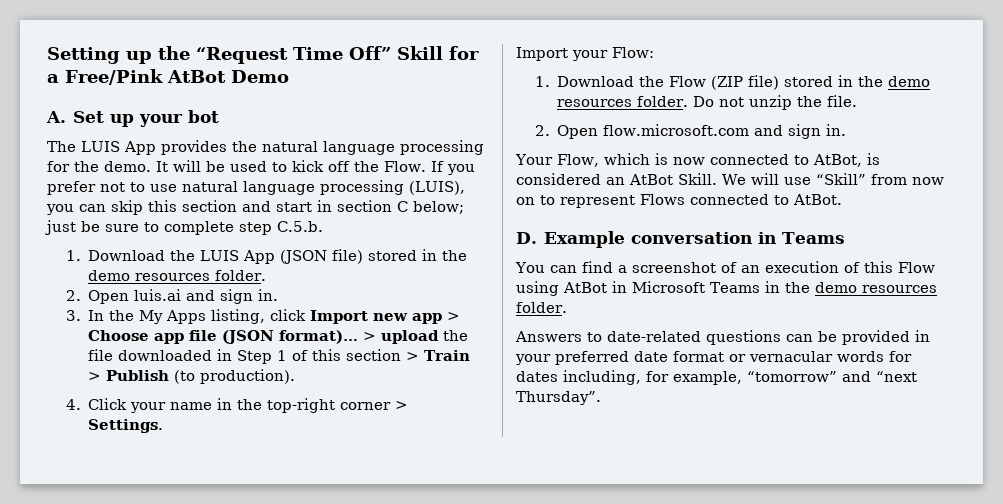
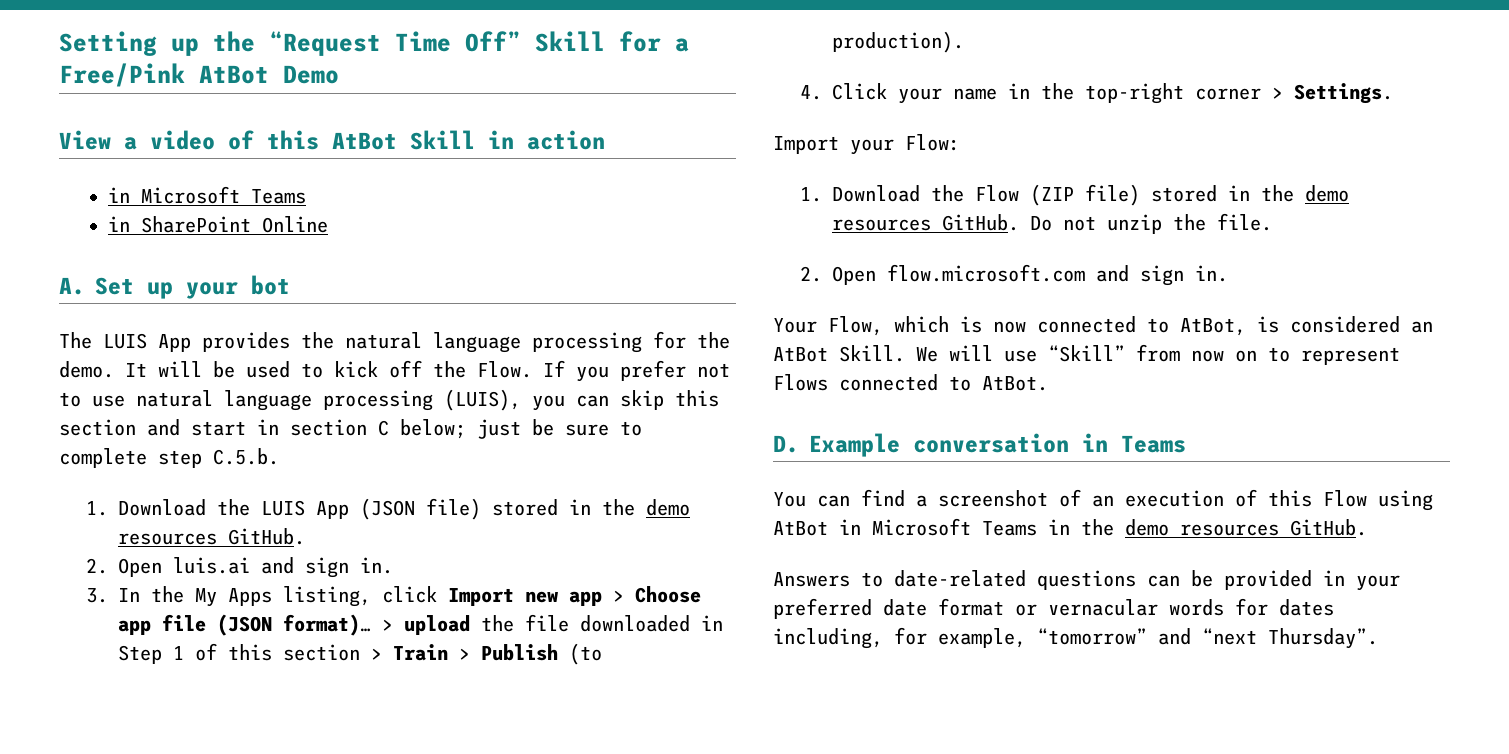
(289, 76) none -> [59,130,605,150] [107,186,306,204] [107,216,328,233] // View a video of this AtBot Skill in action // in Microsoft Teams // in SharePoint Online
[215,270,267,281] folder. -> [227,528,305,545] GitHub.
[637,96,689,107] folder. -> [941,214,1019,231] GitHub.
[516,302,567,313] folder. -> [1290,519,1367,536] GitHub.

